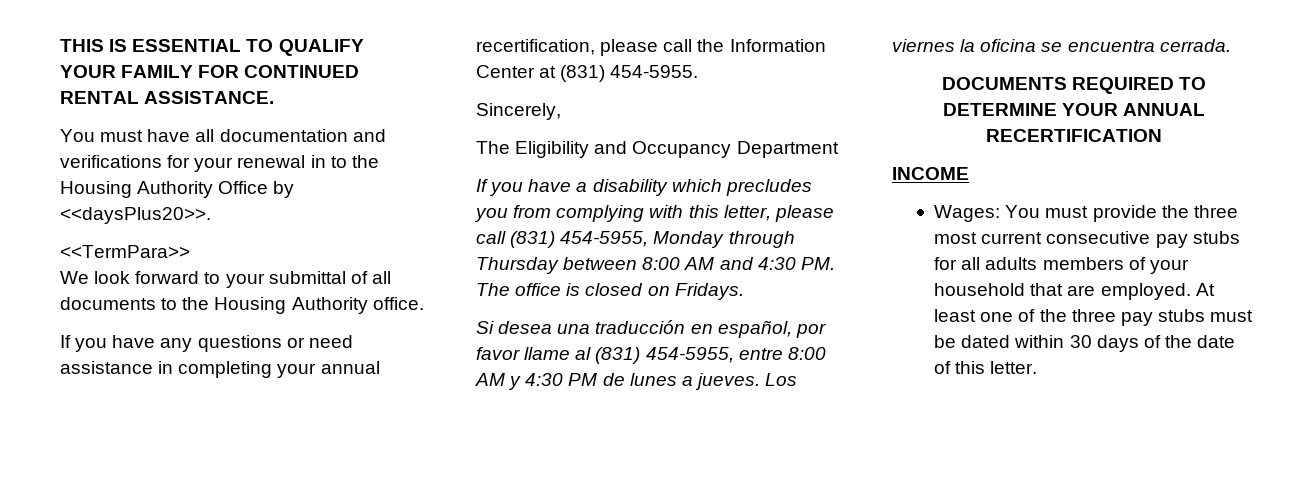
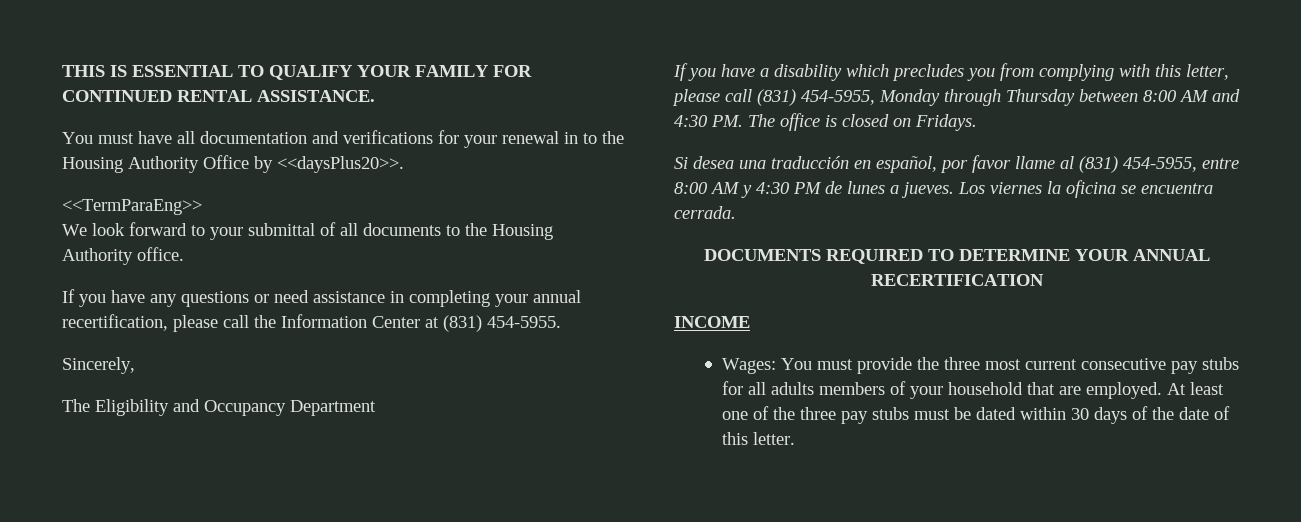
[60,245,190,258] <<TermPara>> -> [62,199,202,215] <<TermParaEng>>

